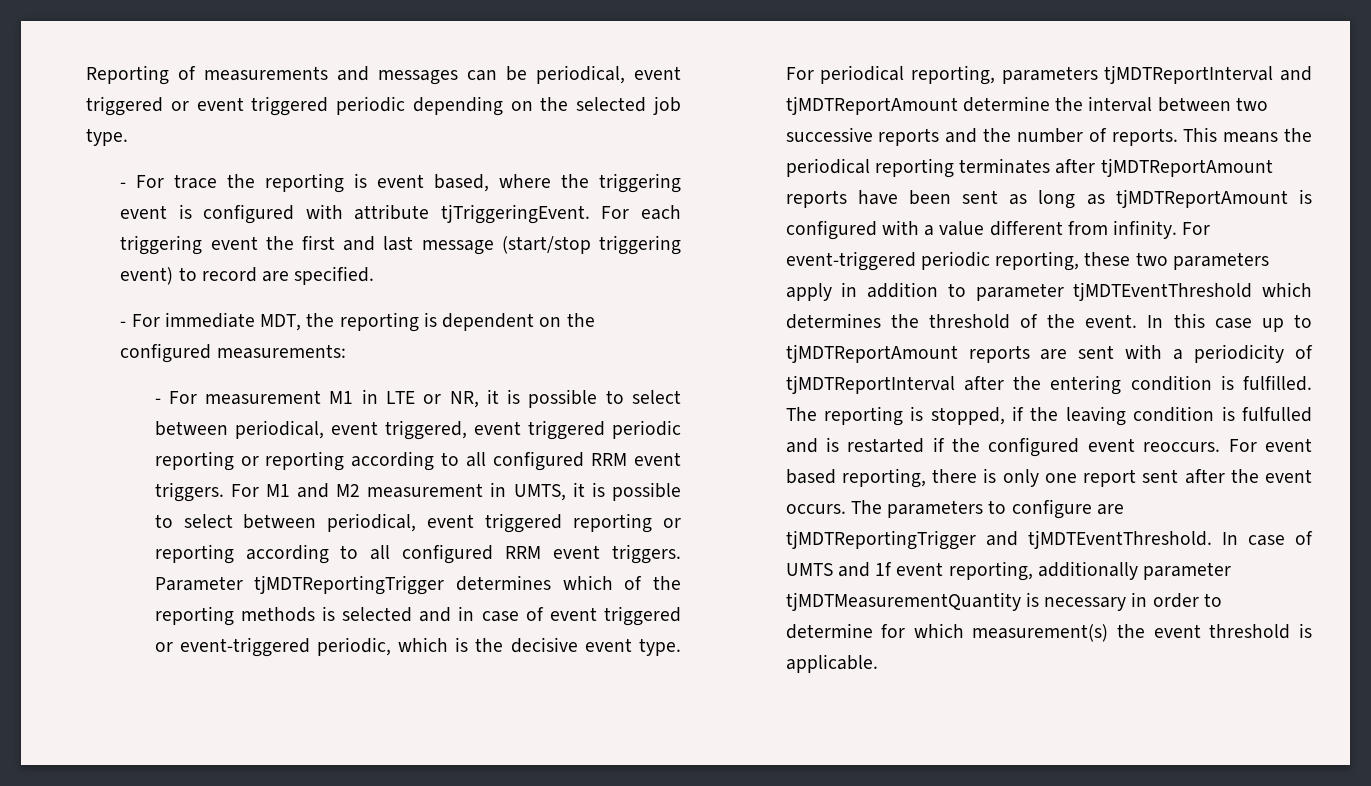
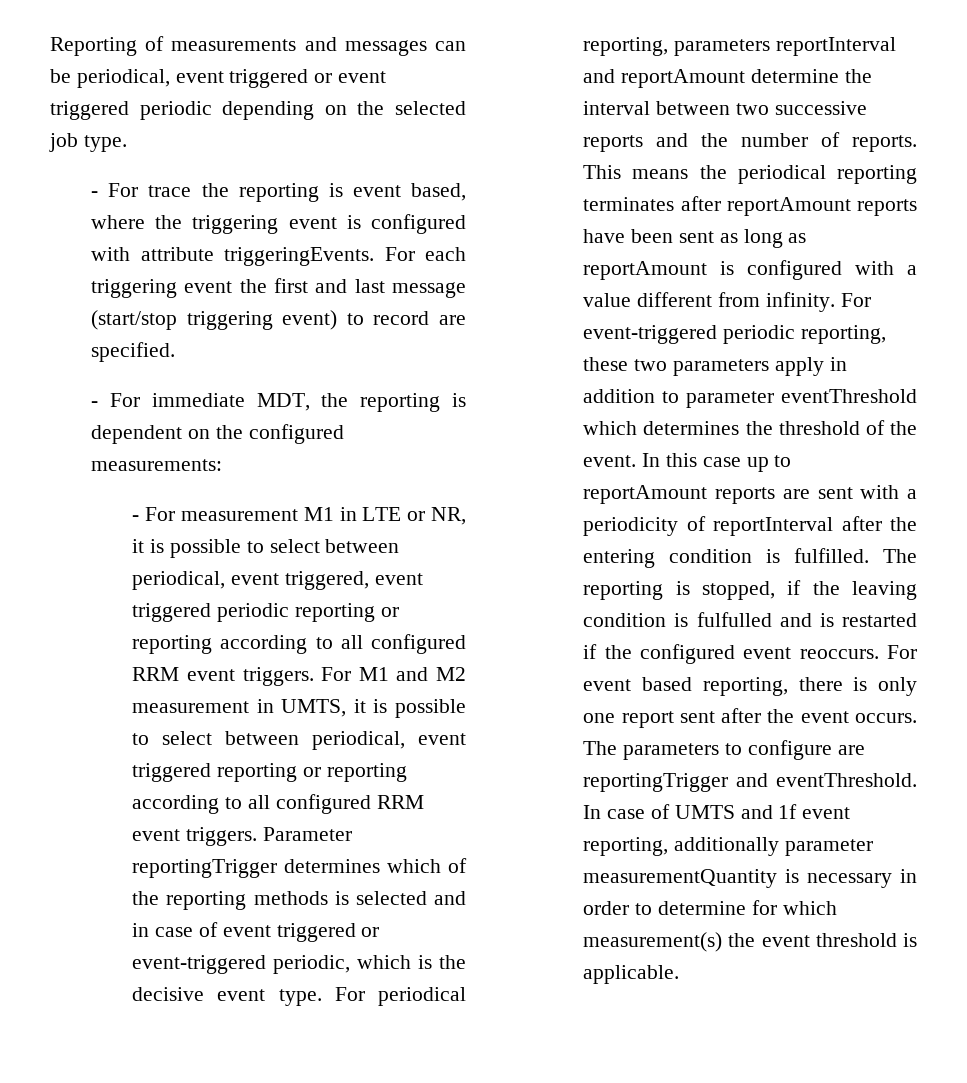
[440,204,590,224] tjTriggeringEvent. -> [224,247,375,266] triggeringEvents.
[254,575,445,595] tjMDTReportingTrigger -> [132,859,278,878] reportingTrigger
[1104,65,1312,84] [785,96,958,115] tjMDTReportInterval and tjMDTReportAmount -> [775,37,896,56] [583,69,746,88] reportInterval and reportAmount
[1100,158,1273,177] tjMDTReportAmount -> [726,197,851,216] reportAmount
[1115,189,1288,208] tjMDTReportAmount -> [583,261,708,280] reportAmount
[1073,282,1253,301] tjMDTEventThreshold -> [781,389,917,403] eventThreshold
[785,344,958,363] tjMDTReportAmount -> [583,485,708,504] reportAmount
[785,375,955,394] tjMDTReportInterval -> [713,517,834,536] reportInterval
[785,530,1212,550] tjMDTReportingTrigger and tjMDTEventThreshold. -> [583,773,917,792] reportingTrigger and eventThreshold.
[785,592,1021,611] tjMDTMeasurementQuantity -> [583,869,778,888] measurementQuantity

